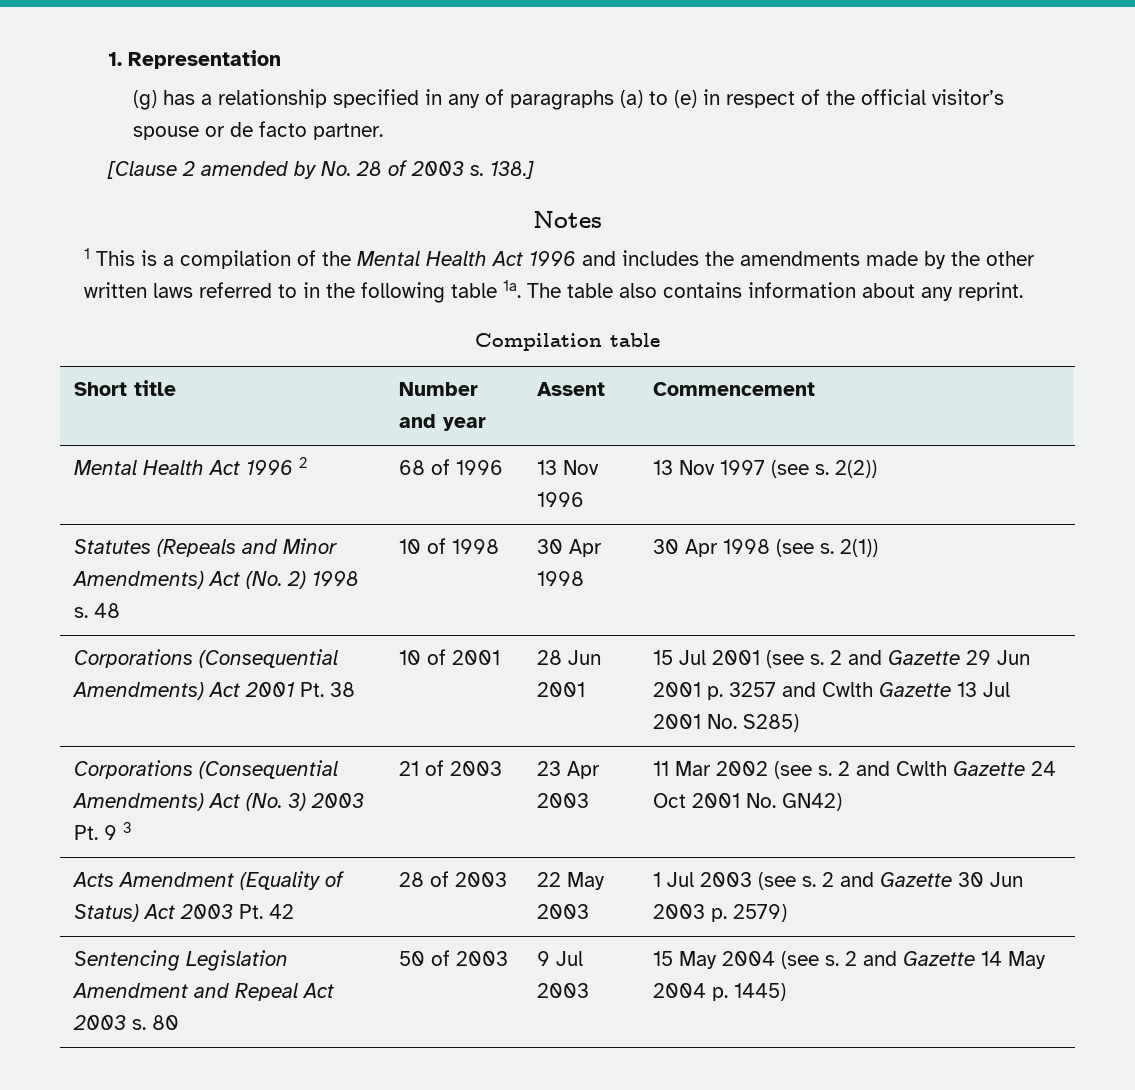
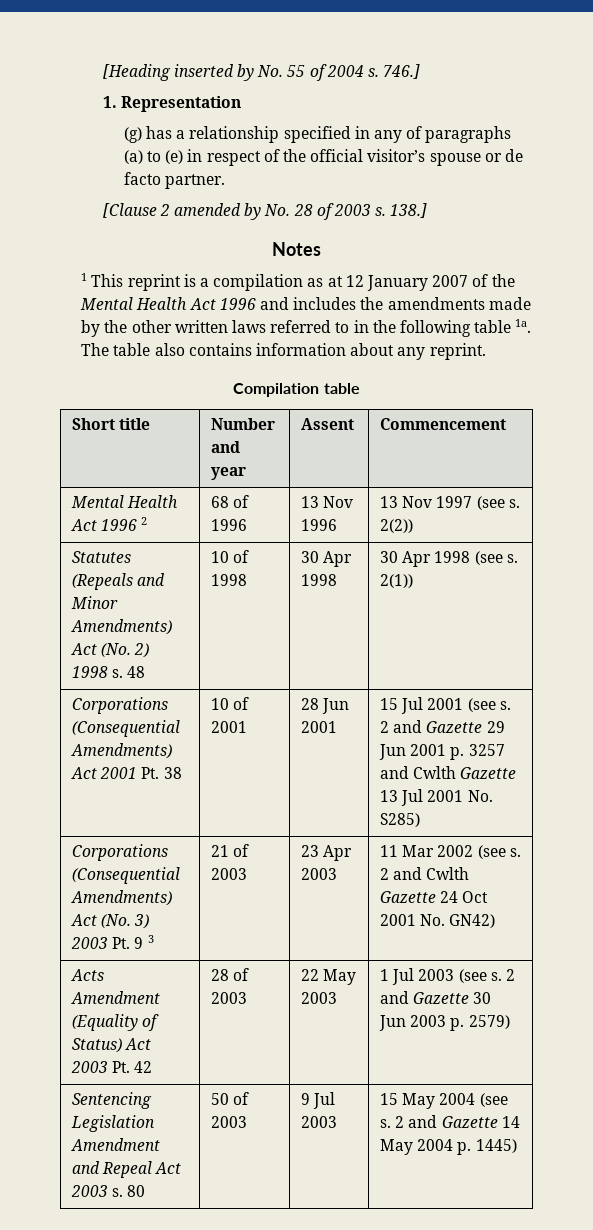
(108, 59) none -> [102,64,421,81] [Heading inserted by No. 55 of 2004 s. 746.] //
(136, 258) none -> [127,274,181,291] reprint
(292, 259) none -> [307,275,469,291] as at 12 January 2007

